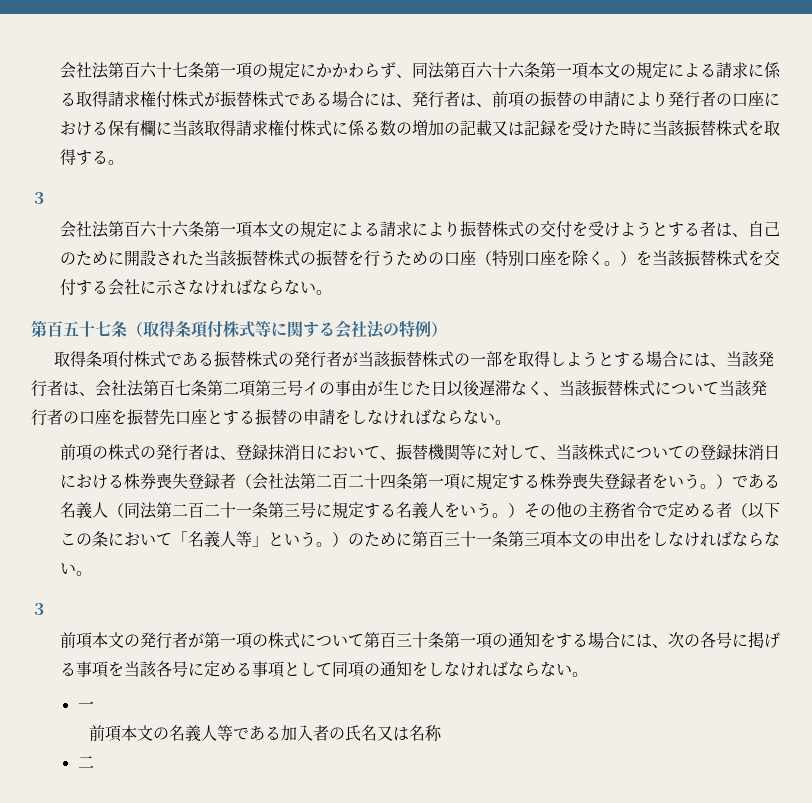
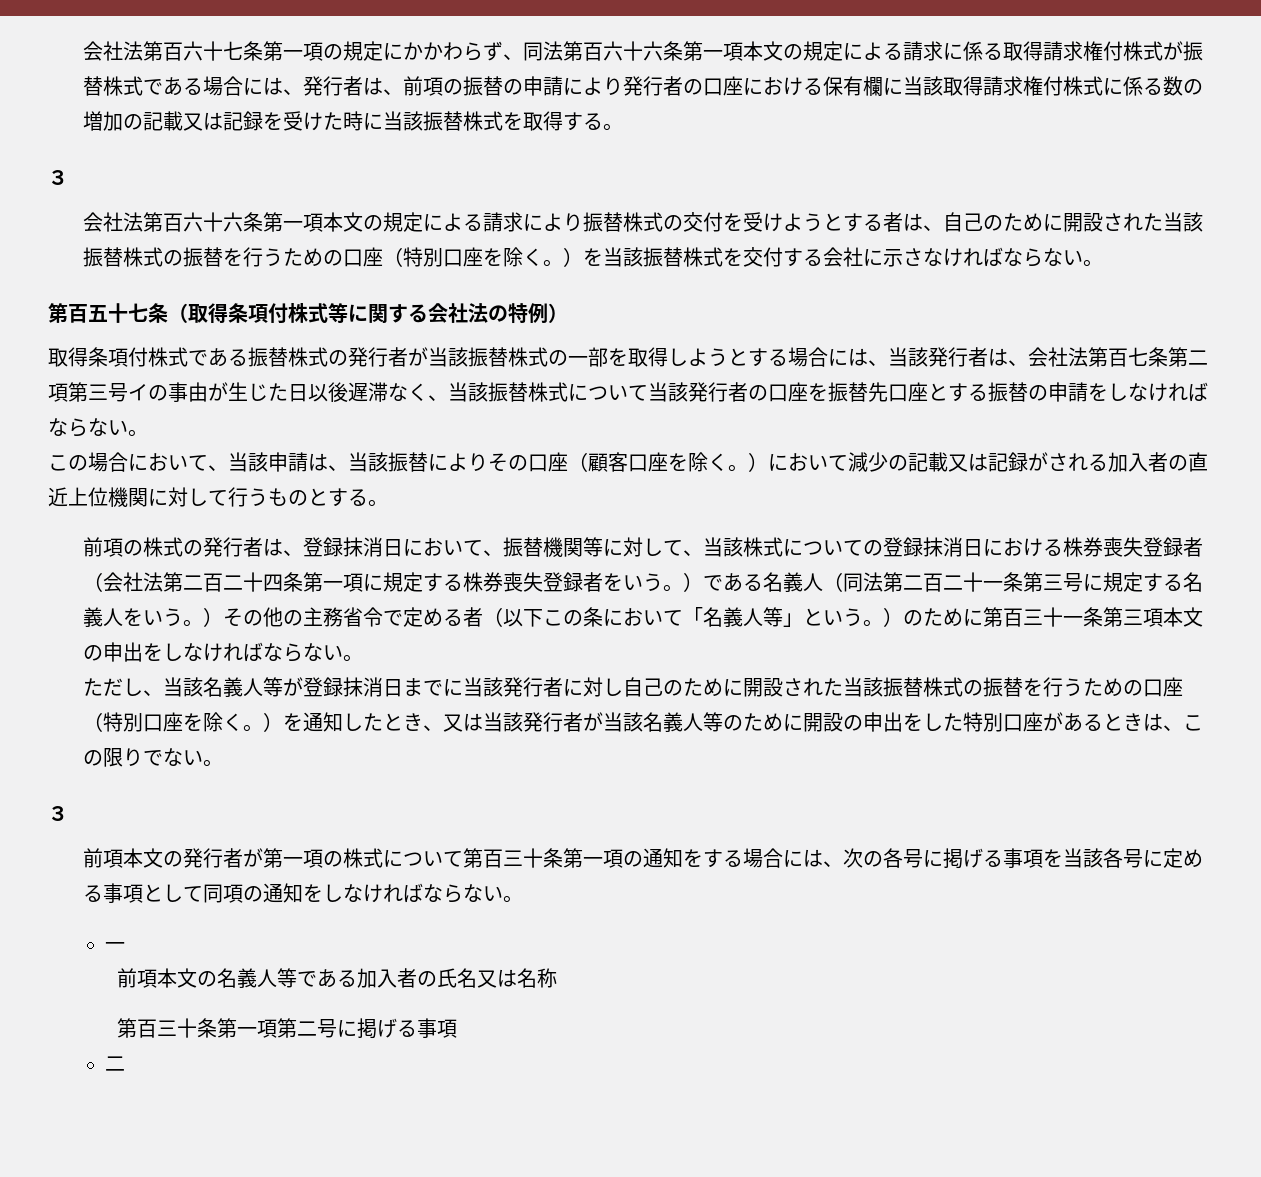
(511, 422) none -> [48,452,1208,472] [48,487,388,507] // この場合において、当該申請は、当該振替によりその口座（顧客口座を除く。）において減少の記載又は記録がされる加入者の直近上位機関に対して行うものとする。
(93, 573) none -> [82,677,1183,697] [82,712,1203,732] [82,747,223,767] // ただし、当該名義人等が登録抹消日までに当該発行者に対し自己のために開設された当該振替株式の振替を行うための口座（特別口座を除く。）を通知したとき、又は当該発行者が当該名義人等のために開設の申出をした特別口座があるときは、この限りでない。
(443, 733) none -> [117,1018,458,1039] // 第百三十条第一項第二号に掲げる事項

